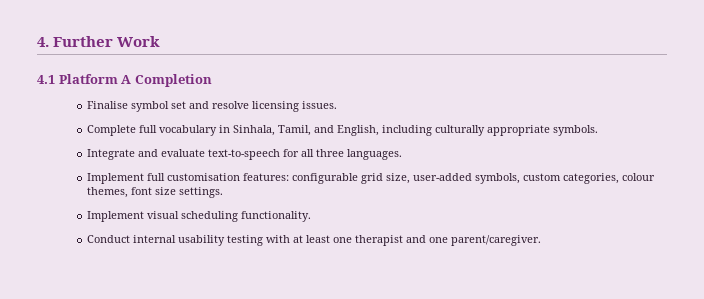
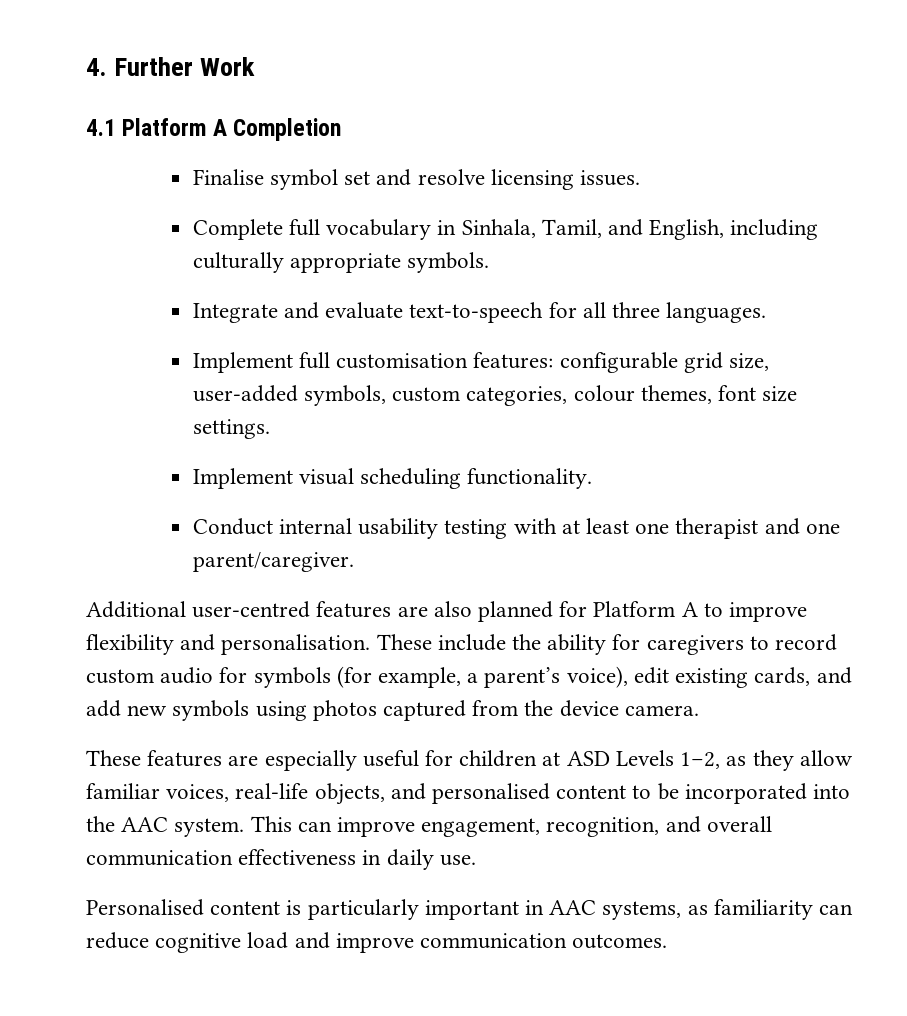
(541, 240) none -> [86,601,808,622] [86,634,838,655] [86,666,852,688] [86,700,699,721] [86,750,853,771] [86,783,851,805] [86,816,772,837] [86,849,476,870] [86,899,854,920] [86,932,668,953] // Additional user-centred features are also planned for Platform A to improve flexibility and personalisation. These include the ability for caregivers to record custom audio for symbols (for example, a parent’s voice), edit existing cards, and add new symbols using photos captured from the device camera. // These features are especially useful for children at ASD Levels 1–2, as they allow familiar voices, real-life objects, and personalised content to be incorporated into the AAC system. This can improve engagement, recognition, and overall communication effectiveness in daily use. // Personalised content is particularly important in AAC systems, as familiarity can reduce cognitive load and improve communication outcomes.

